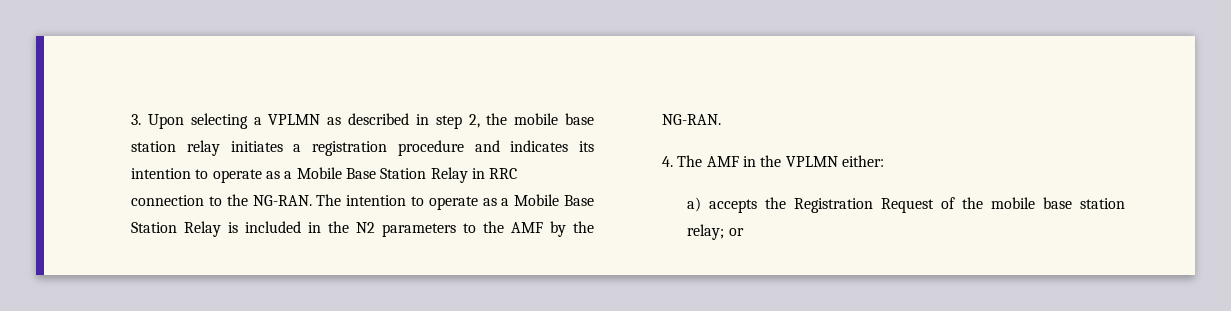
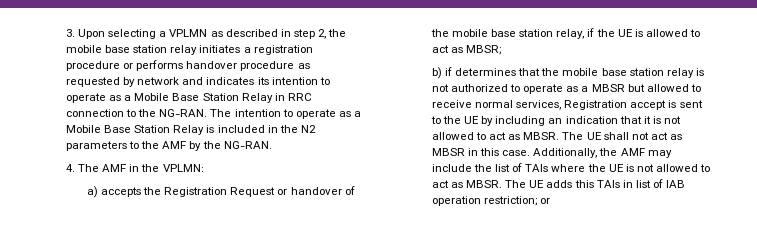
(464, 148) none -> [123,60,310,71] [65,77,180,87] or performs handover procedure as requested by network
[785,155,885,167] VPLMN either: -> [162,164,204,172] VPLMN:
(935, 205) none -> [277,187,342,195] or handover
[687,224,725,240] relay; -> [556,28,701,39] [431,45,502,55] [431,67,704,79] [431,84,701,94] [431,100,703,110] [430,116,682,126] [431,132,683,140] [431,148,672,158] [431,163,711,172] [431,179,686,188] [431,196,538,206] relay, if the UE is allowed to act as MBSR; // b) if determines that the mobile base station relay is not authorized to operate as a MBSR but allowed to receive normal services, Registration accept is sent to the UE by including an indication that it is not allowed to act as MBSR. The UE shall not act as MBSR in this case. Additionally, the AMF may include the list of TAIs where the UE is not allowed to act as MBSR. The UE adds this TAIs in list of IAB operation restriction;

